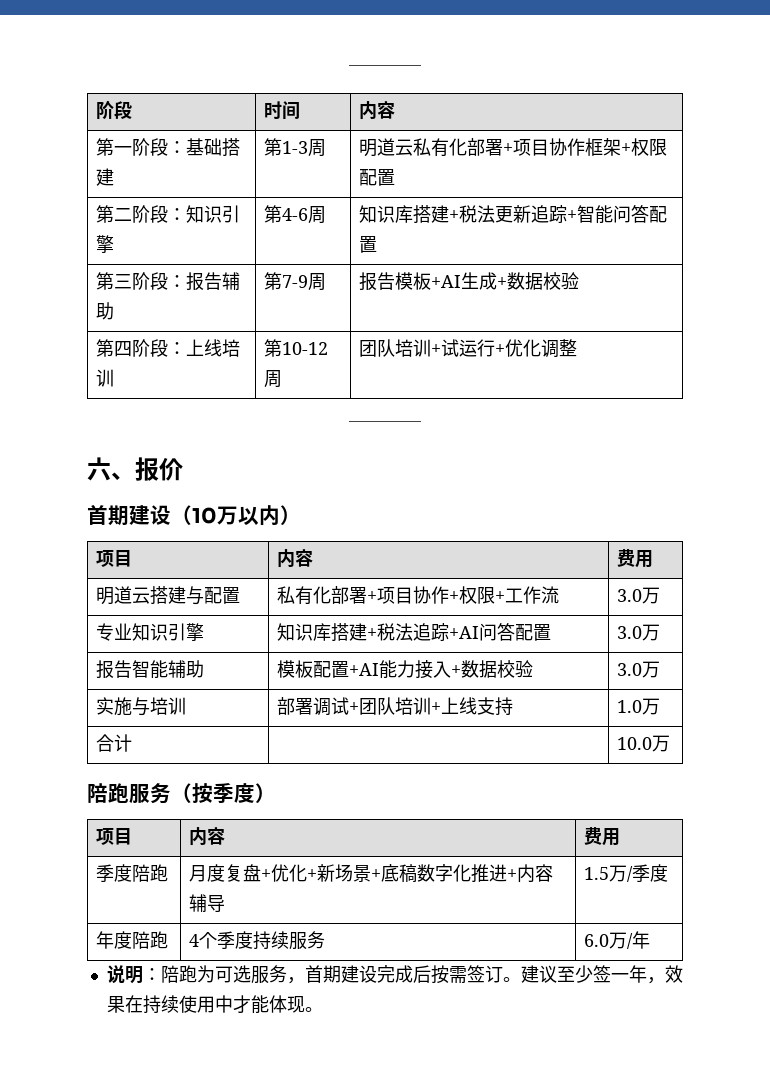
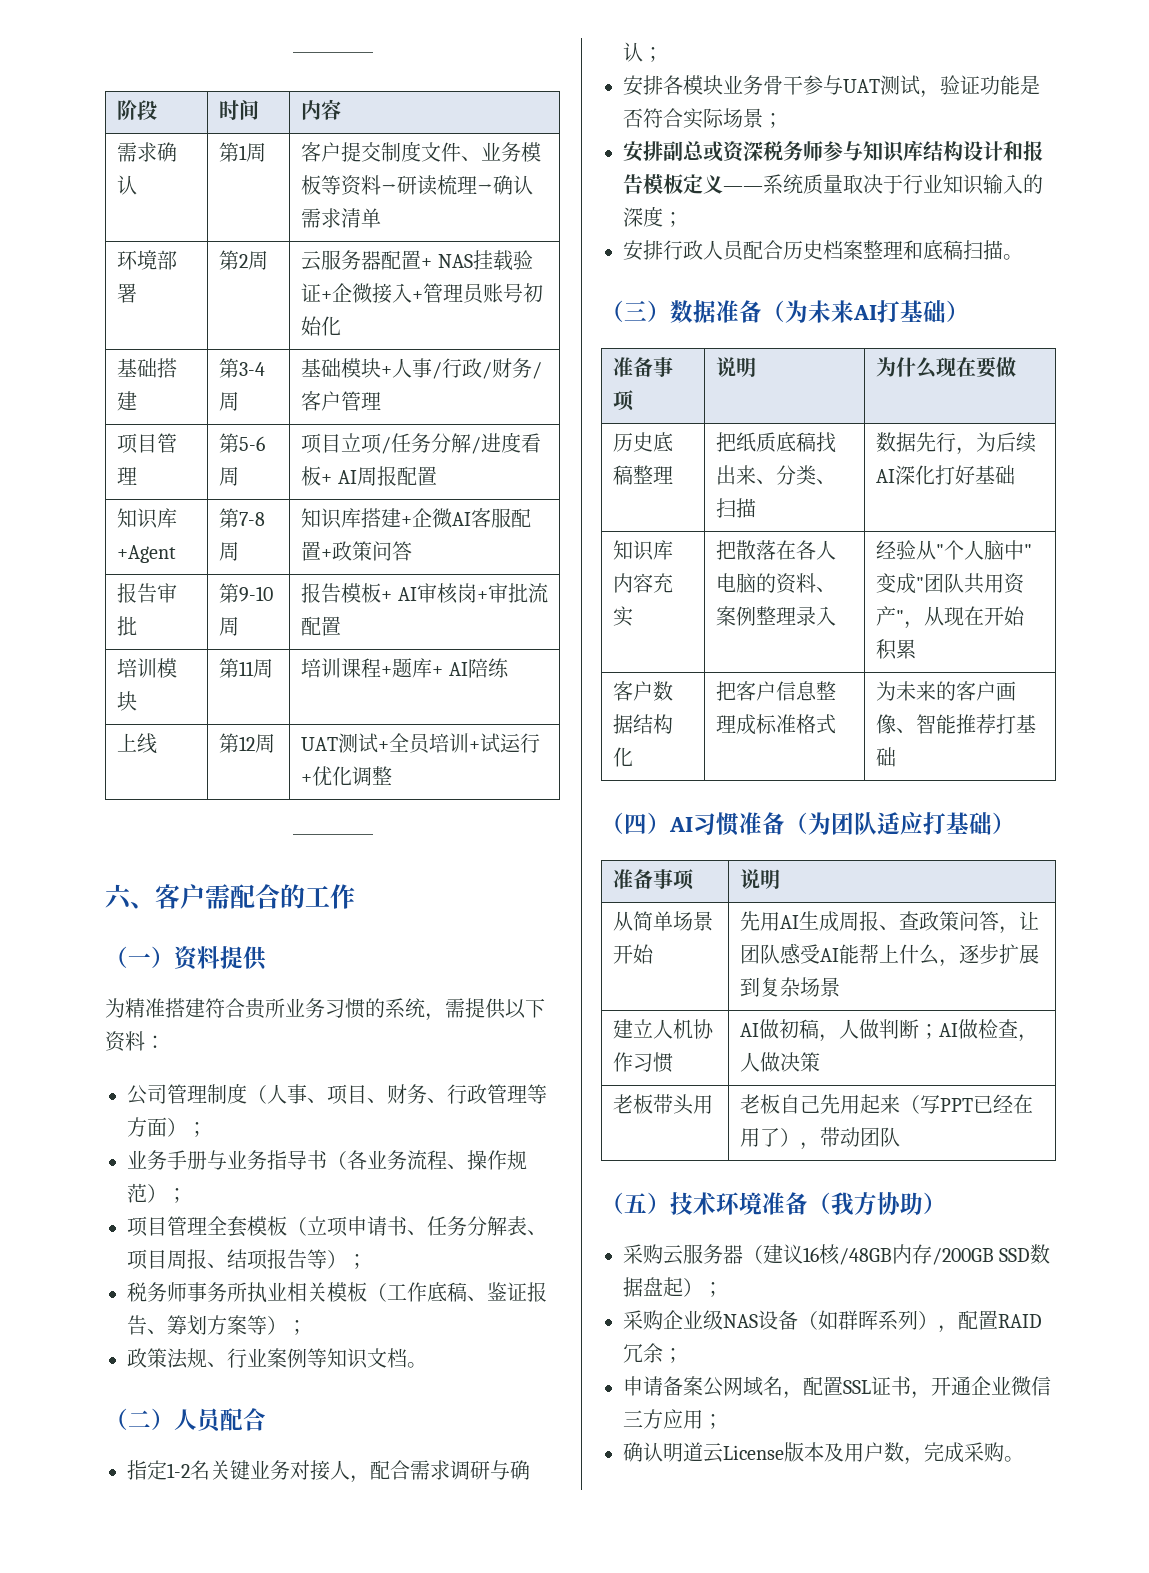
[95,138,186,156] 第一阶段： -> [117,142,178,162] [117,175,138,195] [219,142,267,162] [301,141,542,162] [301,175,534,196] [301,208,382,228] [117,250,178,270] [117,283,138,303] [219,250,269,270] [301,250,533,271] [301,283,544,304] [301,316,342,336] 需求确认 | 第1周 | 客户提交制度文件、业务模板等资料→研读梳理→确认需求清单 // 环境部署 | 第2周 | 云服务器配置+ NAS挂载验证+企微接入+管理员账号初始化 //
[281,139,326,157] [358,138,667,157] [358,169,395,186] [95,205,240,223] [95,235,114,253] [263,205,308,223] 1-3周 | 明道云私有化部署+项目协作框架+权限配置 // 第二阶段：知识引擎 | 第4-6 -> [239,362,266,376] [219,392,240,411] [301,358,543,379] [301,391,382,411] [117,433,178,454] [117,467,138,485] [219,433,266,453] [219,467,240,486] [301,432,542,454] [301,466,437,486] [117,508,178,529] [117,545,177,563] [219,508,266,528] 3-4周 | 基础模块+人事/行政/财务/客户管理 // 项目管理 | 第5-6周 | 项目立项/任务分解/进度看板+ AI周报配置 // 知识库+Agent | 第7-8
[458,205,667,224] [358,236,377,253] [95,272,240,291] [95,302,114,320] [263,272,308,290] 税法更新追踪+智能问答配置 // 第三阶段：报告辅助 | 第7-9 -> [412,508,532,528] [301,541,413,561] [117,583,178,603] [117,616,138,636] [219,583,274,603] 企微AI客服配置+政策问答 // 报告审批 | 第9-10
[430,272,579,290] [95,339,240,357] [95,369,114,387] [263,339,328,357] [263,370,282,388] [358,339,395,357] +AI生成+数据校验 // 第四阶段：上线培训 | 第10-12周 | 团队 -> [381,583,548,604] [301,616,342,636] [117,658,178,678] [117,691,138,711] [219,658,274,678] [301,658,509,678] [117,733,158,754] [219,733,276,753] [301,733,432,754] + AI审核岗+审批流配置 // 培训模块 | 第11周 | 培训课程+题库+ AI陪练 // 上线 | 第12周 | UAT测试+全员
[135,457,183,481] [87,505,301,526] [95,550,132,567] [276,549,313,568] [616,549,653,568] [95,586,240,605] [276,586,559,605] [616,587,660,604] [95,623,204,641] [276,623,551,642] [616,624,660,641] [95,660,204,679] [276,660,533,679] [616,661,660,678] [95,697,186,716] [276,697,513,716] [616,698,660,715] [95,734,132,752] [616,735,670,752] [87,783,276,804] [95,828,132,845] [188,827,225,846] [583,827,620,846] [95,864,168,882] [188,864,553,883] [188,894,225,912] [583,864,668,882] [95,931,168,949] [188,931,325,950] [583,931,650,949] [106,965,683,984] [106,995,305,1014] 报价 // 首期建设（10万以内） // 项目 | 内容 | 费用 // 明道云搭建与配置 | 私有化部署+项目协作+权限+工作流 | 3.0万 // 专业知识引擎 | 知识库搭建+税法追踪+AI问答配置 | 3.0万 // 报告智能辅助 | 模板配置+AI能力接入+数据校验 | 3.0万 // 实施与培训 | 部署调试+团队培训+上线支持 | 1.0万 // 合计 | | 10.0万 // 陪跑服务（按季度） // 项目 | 内容 | 费用 // 季度陪跑 | 月度复盘+优化+新场景+底稿数字化推进+内容辅导 | 1.5万/季度 // 年度陪跑 | 4个季度持续服务 | 6.0万/年 // 说明：陪跑为可选服务，首期建设完成后按需签订。建议至少签一年，效果在持续使用中才能体现 -> [155,884,355,909] [105,946,267,971] [105,998,545,1021] [105,1031,165,1052] [127,1083,547,1105] [127,1117,207,1137] [127,1150,527,1170] [127,1183,187,1203] [127,1216,547,1237] [127,1249,367,1270] [127,1282,547,1303] [127,1315,307,1335] [127,1348,427,1369] [105,1408,266,1433] [127,1460,530,1483] [623,42,663,62] [623,75,1040,98] [623,108,783,129] [623,140,1043,163] [623,174,1043,195] [623,206,683,227] [623,240,1023,261] [601,300,969,323] [613,357,674,377] [613,390,635,411] [716,357,757,377] [876,357,1017,379] [613,432,674,452] [613,465,674,485] [716,432,837,453] [716,465,837,485] [716,498,757,518] [876,432,1037,455] [876,465,1016,485] [613,540,674,561] [613,573,674,593] [613,606,634,627] [716,540,837,560] [716,573,837,594] [716,606,837,626] [876,540,1033,560] [876,573,1026,594] [876,606,1026,629] [876,639,917,660] [613,681,674,701] [613,714,674,734] [613,747,634,767] [716,681,837,701] [716,714,837,735] [876,681,1017,701] [876,714,1037,734] [876,747,897,767] [601,812,1015,836] [613,869,695,890] [740,869,781,889] [613,911,714,931] [613,944,655,964] [740,911,1040,934] [740,943,1040,967] [740,977,841,997] [613,1019,715,1039] [613,1052,674,1073] [740,1019,1039,1042] [740,1052,821,1072] [613,1094,714,1115] [740,1094,1034,1114] [740,1127,901,1150] [601,1192,946,1216] [623,1244,1051,1265] [623,1277,723,1297] [623,1310,1042,1333] [623,1343,683,1363] [623,1376,1051,1399] [623,1409,723,1429] [623,1442,1004,1465] 客户需配合的工作 // （一）资料提供 // 为精准搭建符合贵所业务习惯的系统，需提供以下资料： // 公司管理制度（人事、项目、财务、行政管理等方面）； // 业务手册与业务指导书（各业务流程、操作规范）； // 项目管理全套模板（立项申请书、任务分解表、项目周报、结项报告等）； // 税务师事务所执业相关模板（工作底稿、鉴证报告、筹划方案等）； // 政策法规、行业案例等知识文档。 // （二）人员配合 // 指定1-2名关键业务对接人，配合需求调研与确认； // 安排各模块业务骨干参与UAT测试，验证功能是否符合实际场景； // 安排副总或资深税务师参与知识库结构设计和报告模板定义——系统质量取决于行业知识输入的深度； // 安排行政人员配合历史档案整理和底稿扫描。 // （三）数据准备（为未来AI打基础） // 准备事项 | 说明 | 为什么现在要做 // 历史底稿整理 | 把纸质底稿找出来、分类、扫描 | 数据先行，为后续AI深化打好基础 // 知识库内容充实 | 把散落在各人电脑的资料、案例整理录入 | 经验从"个人脑中"变成"团队共用资产"，从现在开始积累 // 客户数据结构化 | 把客户信息整理成标准格式 | 为未来的客户画像、智能推荐打基础 // （四）AI习惯准备（为团队适应打基础） // 准备事项 | 说明 // 从简单场景开始 | 先用AI生成周报、查政策问答，让团队感受AI能帮上什么，逐步扩展到复杂场景 // 建立人机协作习惯 | AI做初稿，人做判断；AI做检查，人做决策 // 老板带头用 | 老板自己先用起来（写PPT已经在用了），带动团队 // （五）技术环境准备（我方协助） // 采购云服务器（建议16核/48GB内存/200GB SSD数据盘起）； // 采购企业级NAS设备（如群晖系列），配置RAID冗余； // 申请备案公网域名，配置SSL证书，开通企业微信三方应用； // 确认明道云License版本及用户数，完成采购

